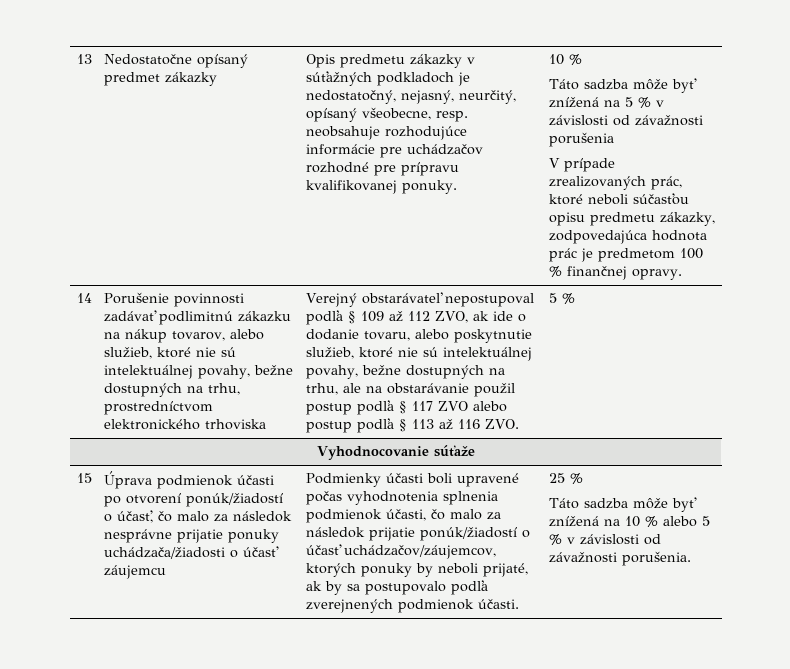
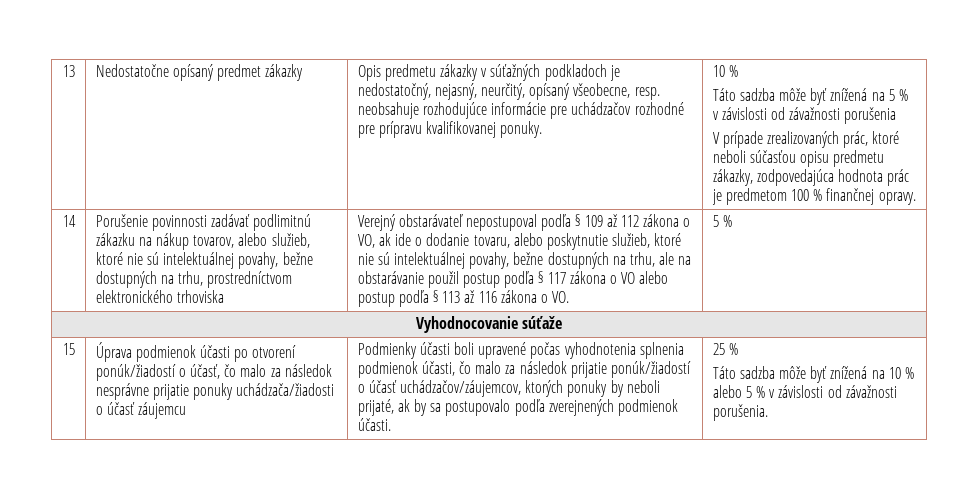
[435,311,469,323] ZVO, -> [643,214,691,227] [357,234,375,248] zákona o VO,
[438,401,469,411] ZVO -> [569,271,636,284] zákona o VO
[485,419,520,429] ZVO. -> [500,290,570,303] zákona o VO.

